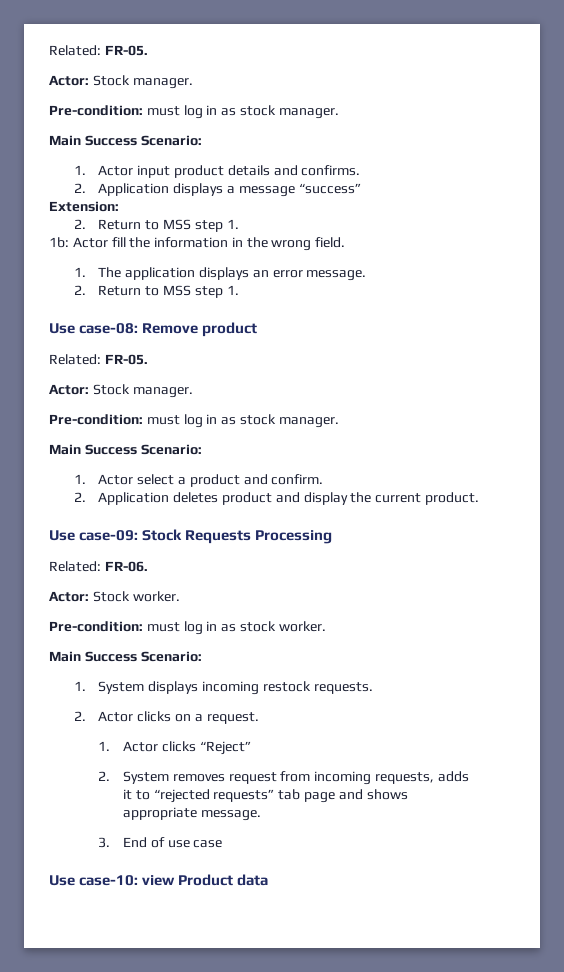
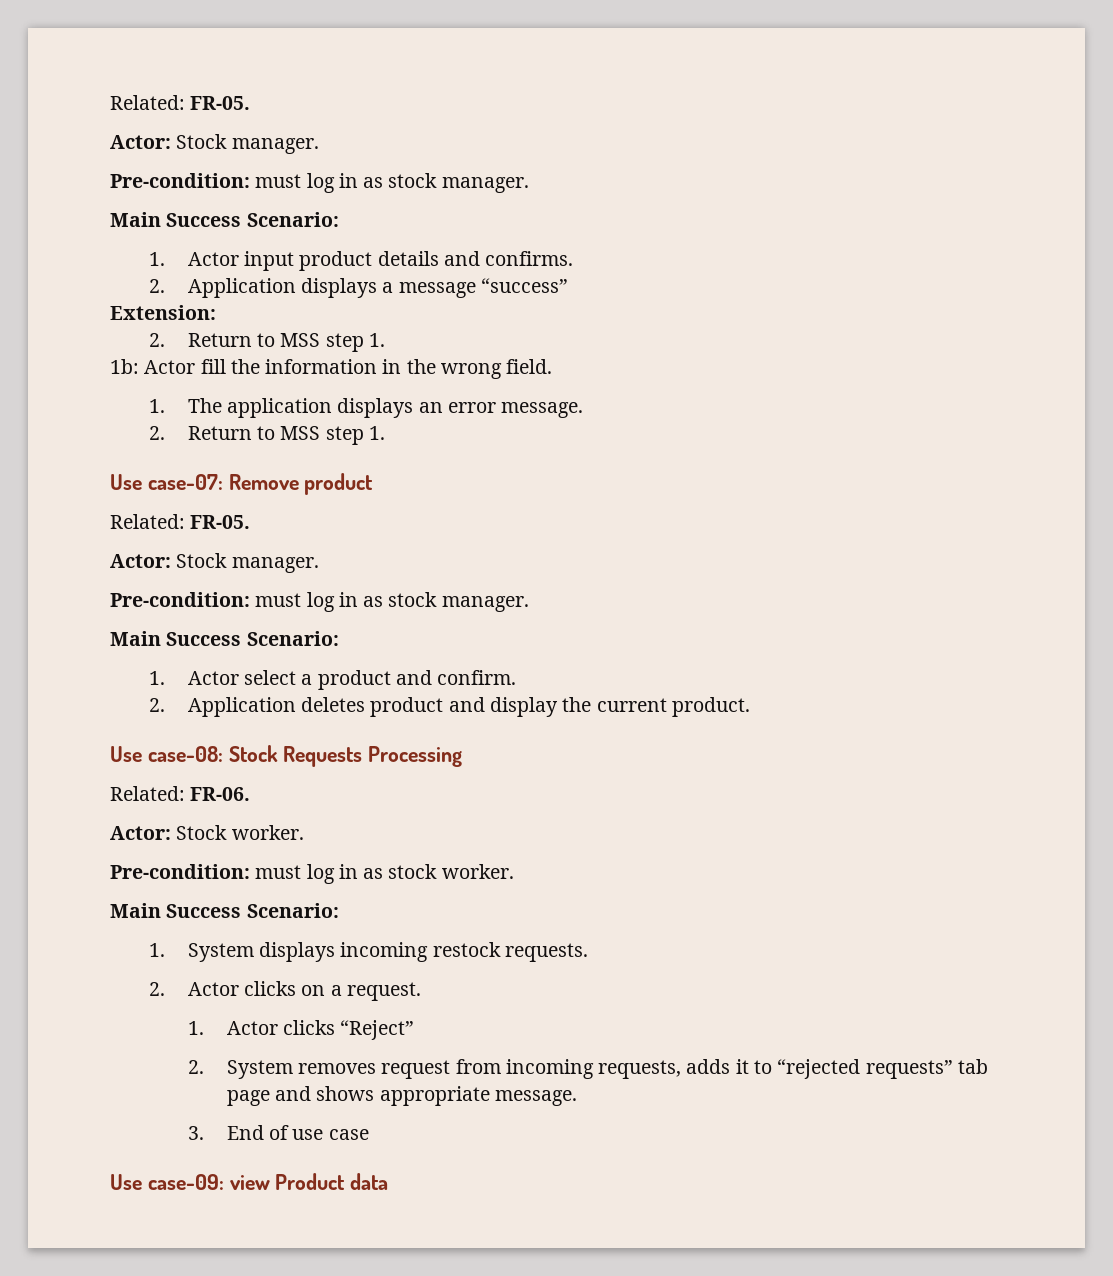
[79,323,139,334] case-08: -> [147,474,223,490] case-07:
[79,530,139,541] case-09: -> [147,746,223,762] case-08:
[79,875,139,886] case-10: -> [147,1174,224,1190] case-09:

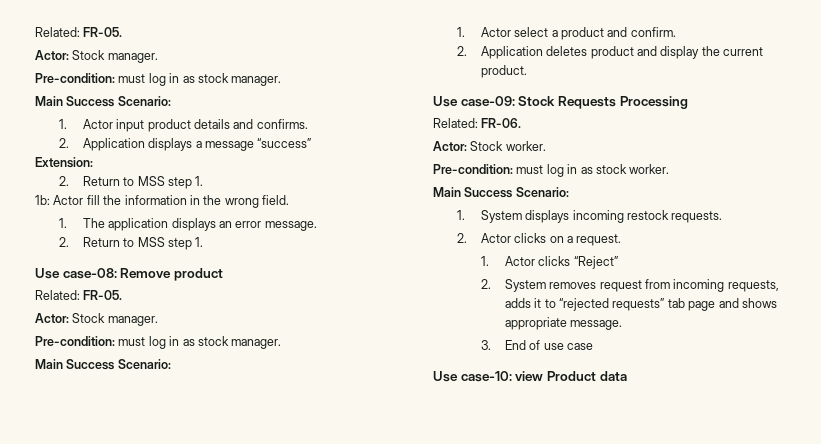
[147,474,223,490] case-07: -> [62,268,117,279] case-08:
[147,746,223,762] case-08: -> [460,96,515,107] case-09:
[147,1174,224,1190] case-09: -> [460,371,512,382] case-10:

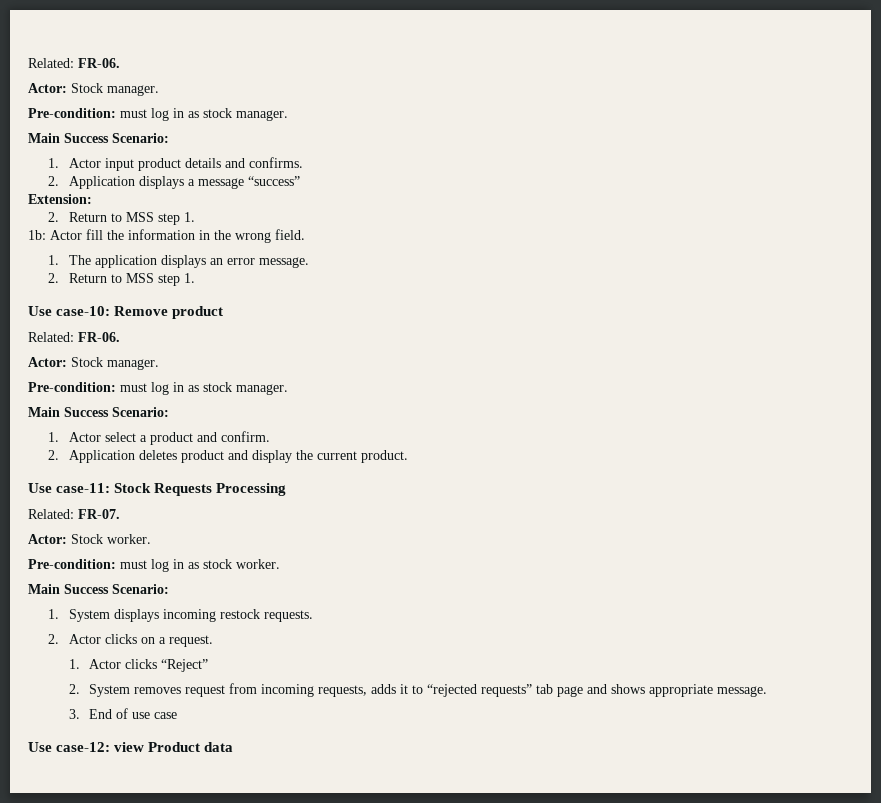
[35,27,123,37] Related: FR-05. -> [28,58,120,68] Related: FR-06.
[62,268,117,279] case-08: -> [56,306,111,316] case-10:
[83,290,123,300] FR-05. -> [78,332,120,342] FR-06.
[460,96,515,107] case-09: -> [56,483,111,493] case-11:
[481,118,522,128] FR-06. -> [78,509,120,519] FR-07.
[460,371,512,382] case-10: -> [56,742,111,752] case-12:

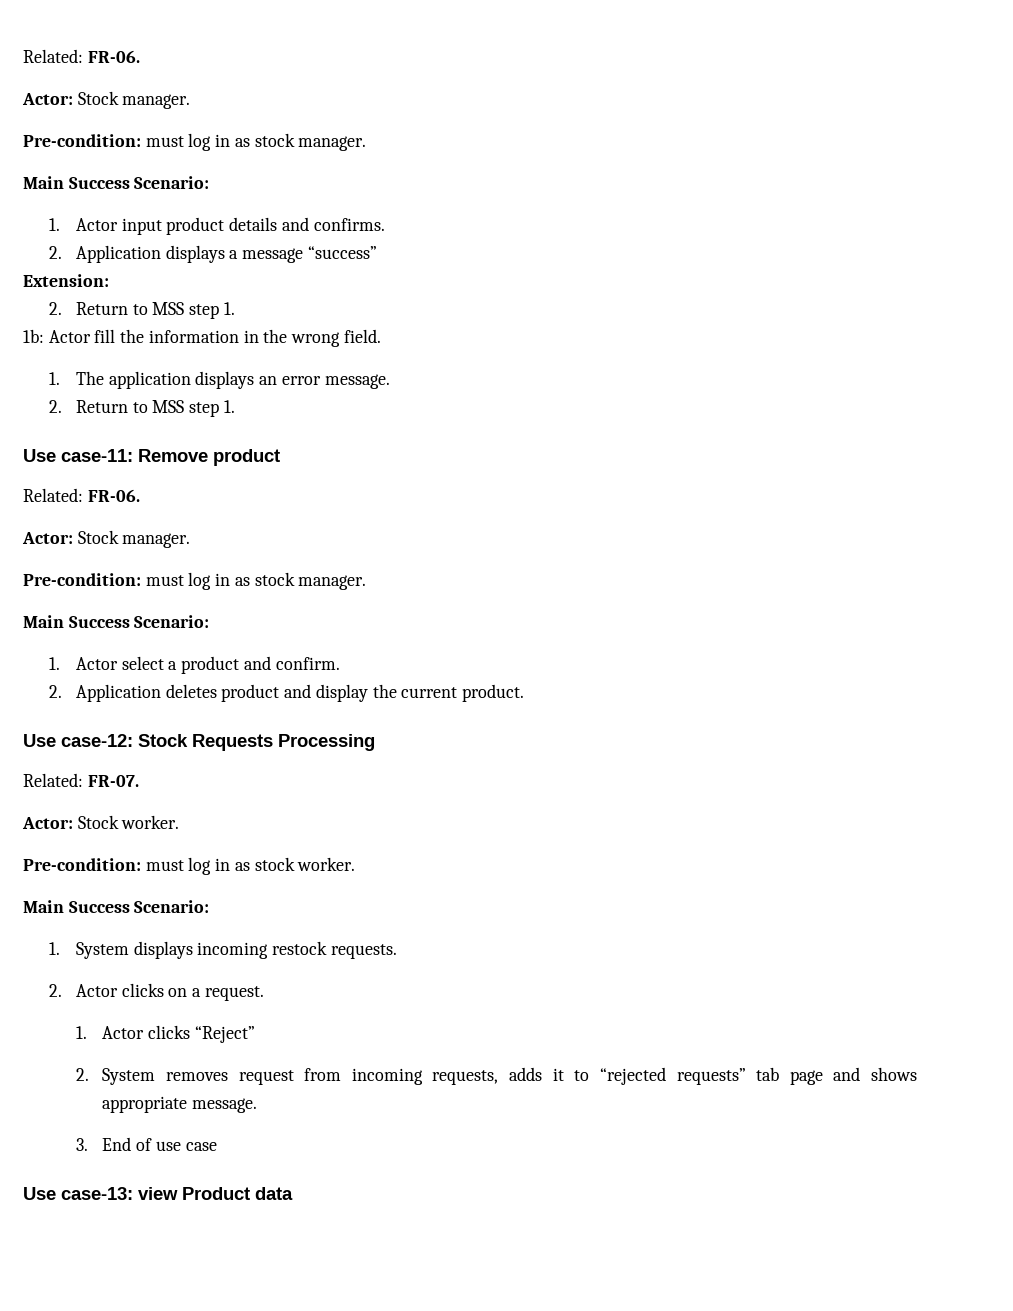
[56,306,111,316] case-10: -> [61,449,133,462] case-11:
[56,483,111,493] case-11: -> [61,734,133,747] case-12:
[56,742,111,752] case-12: -> [61,1187,133,1200] case-13:

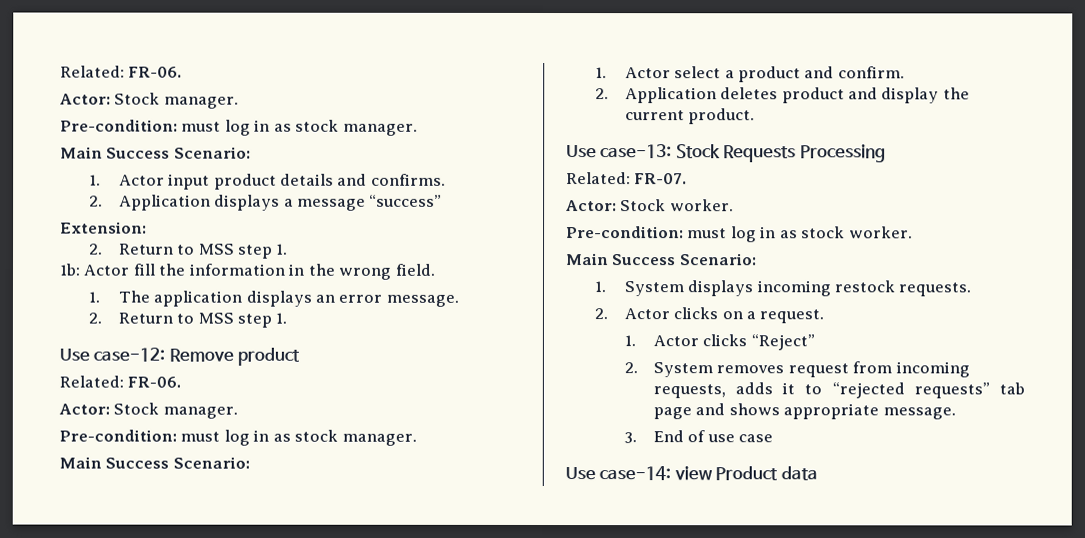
[61,449,133,462] case-11: -> [93,347,166,362] case-12:
[61,734,133,747] case-12: -> [600,144,673,159] case-13:
[61,1187,133,1200] case-13: -> [599,466,672,481] case-14:

